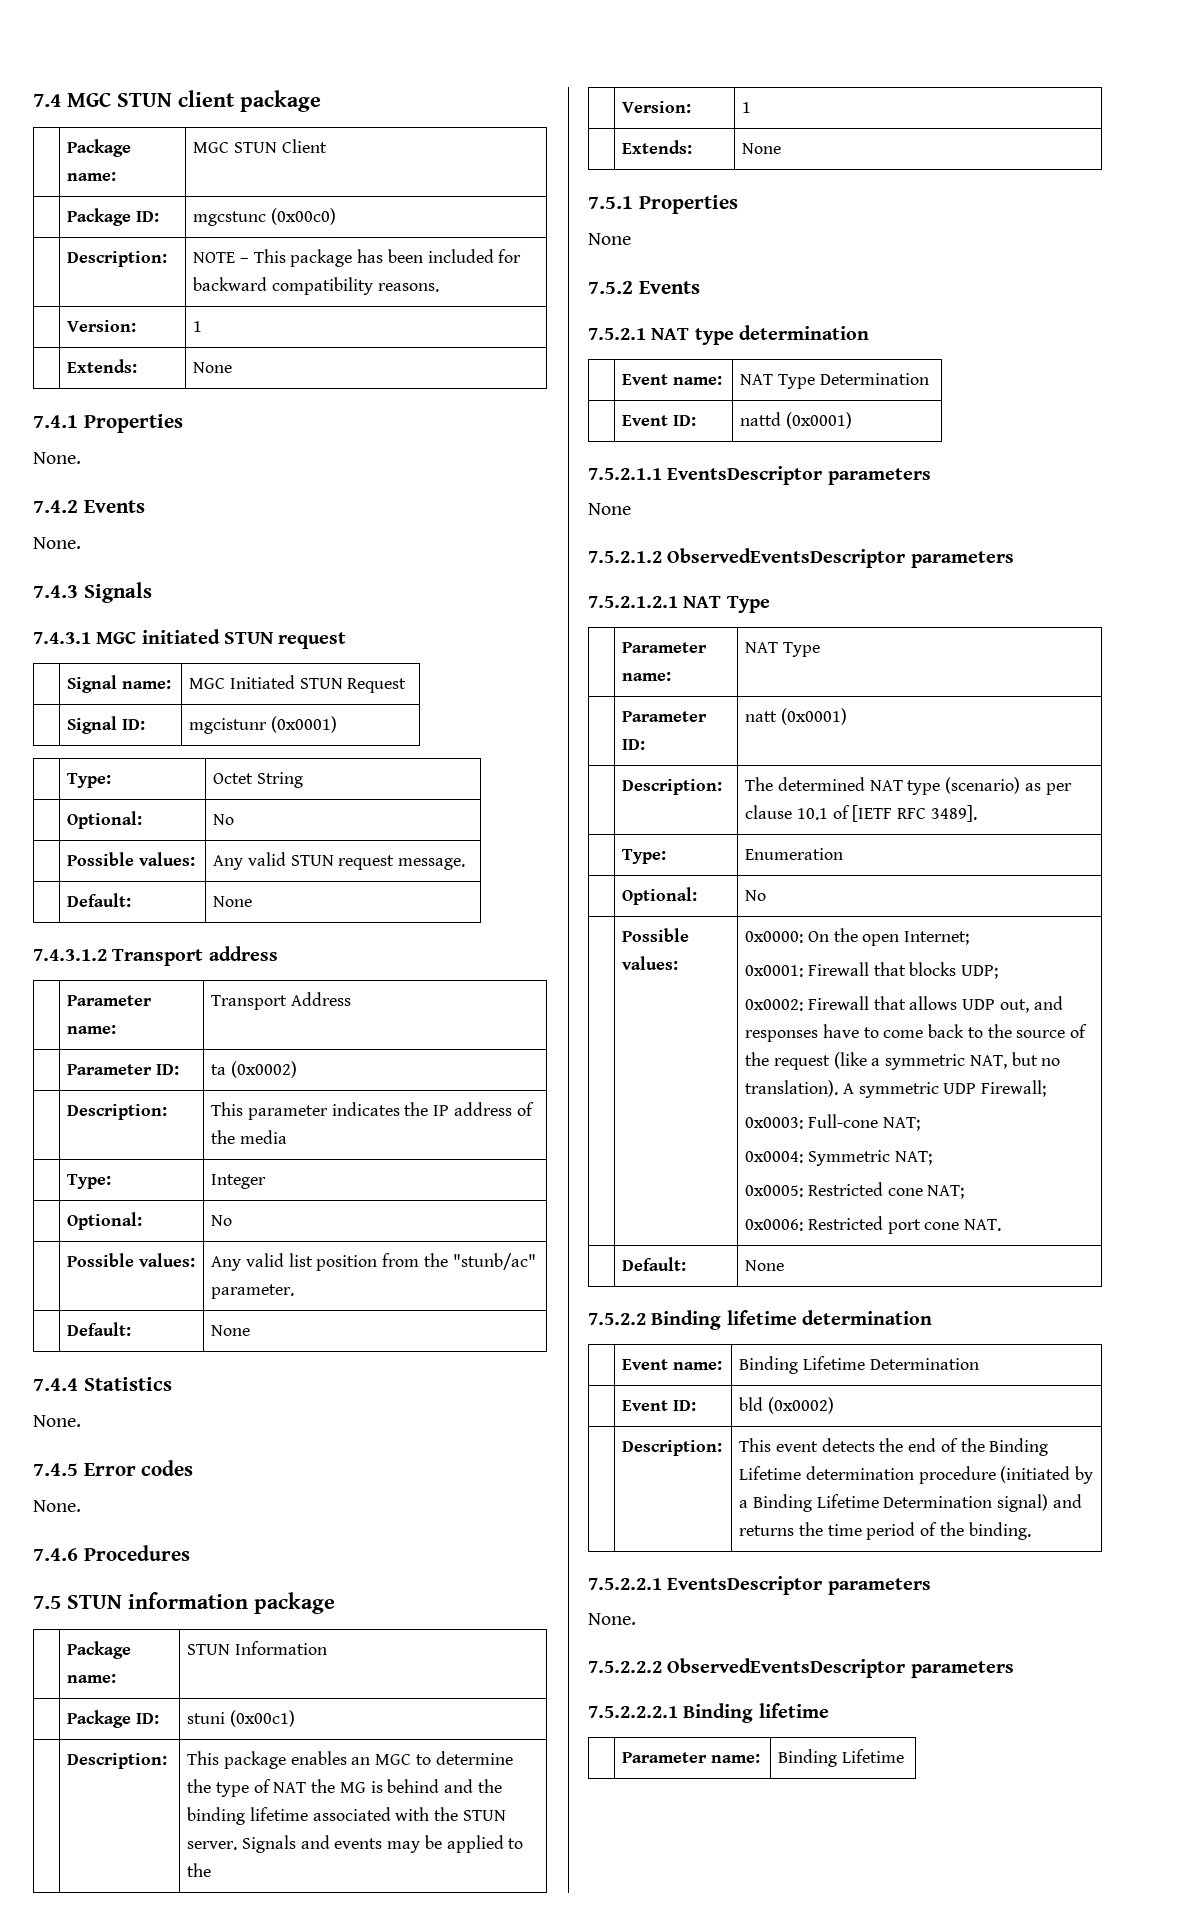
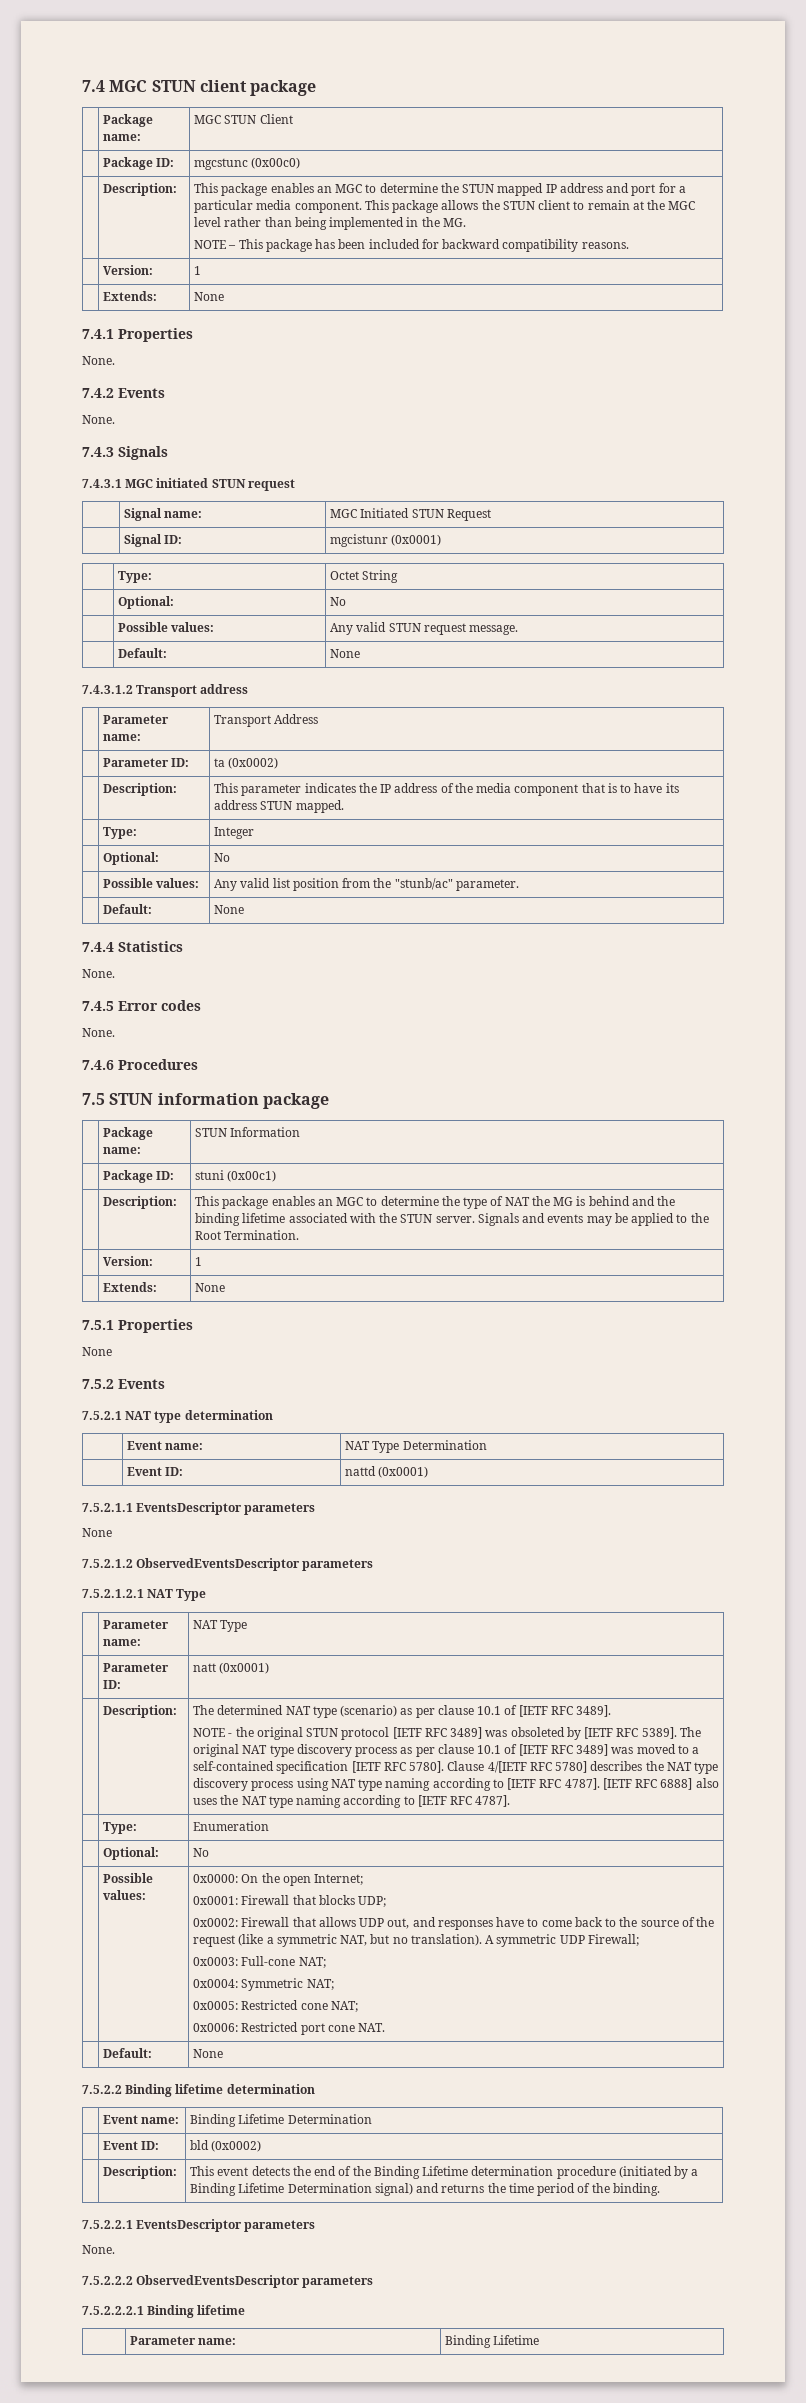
(168, 259) none -> [194,183,686,196] [194,200,696,213] [194,217,466,230] This package enables an MGC to determine the STUN mapped IP address and port for a particular media component. This package allows the STUN client to remain at the MGC level rather than being implemented in the MG. //
(287, 1137) none -> [514,783,679,796] [214,800,344,813] component that is to have its address STUN mapped.
(212, 1870) none -> [195,1230,300,1240] Root Termination.
(977, 813) none -> [193,1727,701,1740] [193,1744,699,1757] [193,1761,719,1774] [193,1778,719,1791] [193,1795,511,1808] // NOTE - the original STUN protocol [IETF RFC 3489] was obsoleted by [IETF RFC 5389]. The original NAT type discovery process as per clause 10.1 of [IETF RFC 3489] was moved to a self-contained specification [IETF RFC 5780]. Clause 4/[IETF RFC 5780] describes the NAT type discovery process using NAT type naming according to [IETF RFC 4787]. [IETF RFC 6888] also uses the NAT type naming according to [IETF RFC 4787].

